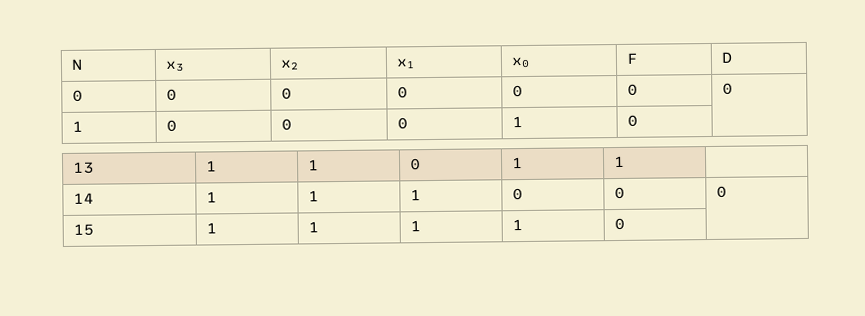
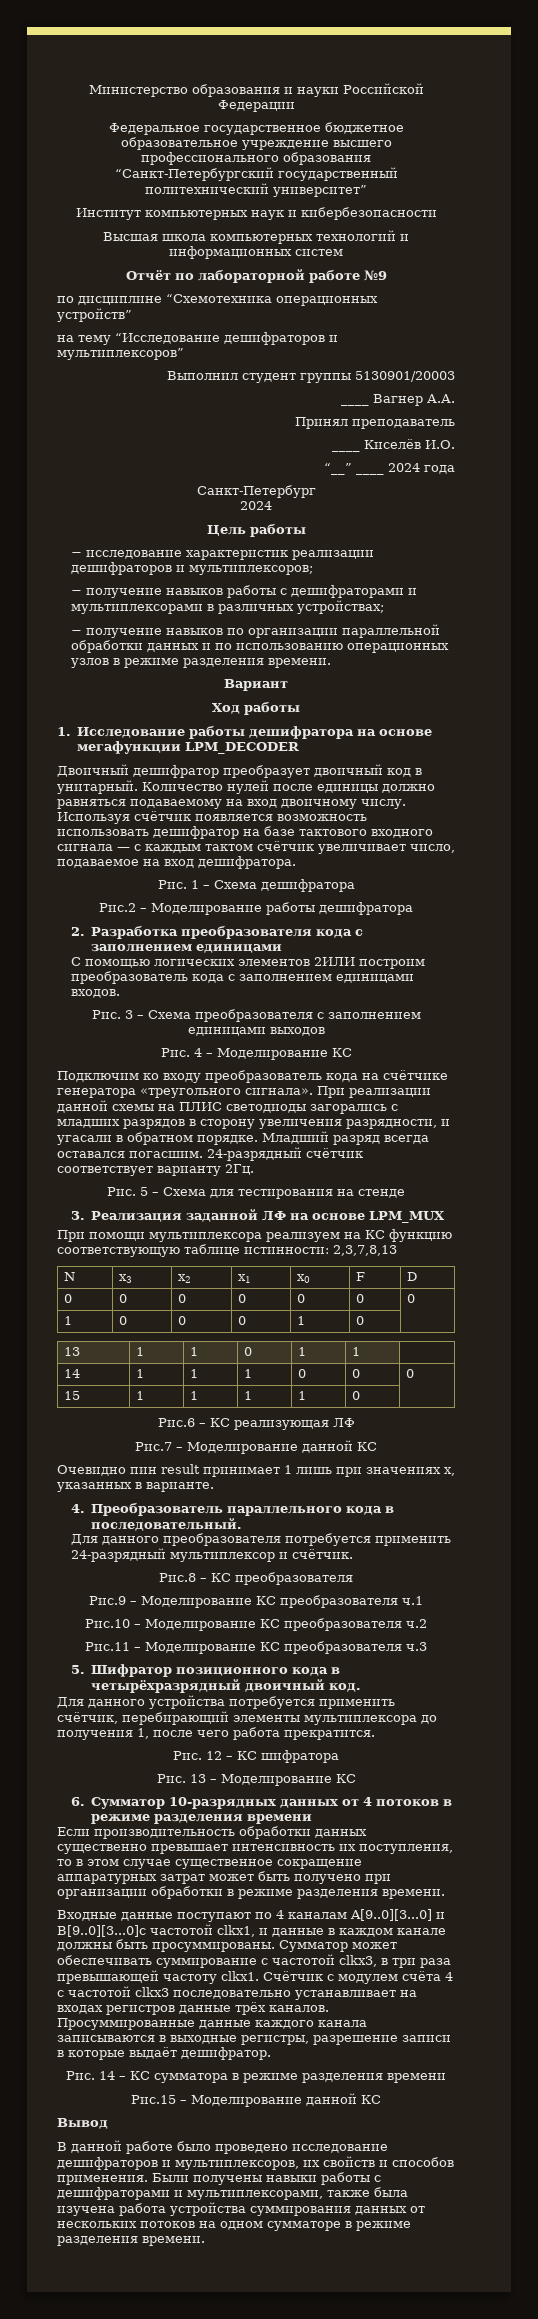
(70, 64) none -> [88,83,424,97] [217,100,295,112] [108,122,404,135] [120,137,392,150] [141,152,371,165] [114,167,398,181] [145,183,367,197] [75,207,437,220] [103,230,409,244] [169,246,343,259] [125,269,387,283] [57,294,378,306] [57,308,132,322] [57,332,338,345] [57,348,184,360] [167,371,455,383] [341,394,455,406] [295,417,455,429] [332,449,360,452] [364,439,455,449] [324,463,384,475] [388,463,455,474] [196,485,316,498] [240,501,272,510] [206,523,306,537] [70,550,374,560] [70,562,313,575] [70,585,417,598] [70,600,384,614] [70,624,440,638] [70,640,449,653] [70,658,331,668] [224,679,288,691] [212,701,300,715] [57,725,433,739] [77,741,300,754] [57,764,422,778] [57,780,435,794] [57,799,406,809] [57,811,367,824] [57,826,433,839] [57,841,455,854] [57,856,296,869] [157,879,355,892] [99,902,413,915] [70,925,364,939] [91,944,283,953] [70,957,425,969] [70,971,414,984] [70,989,120,998] [91,1009,421,1022] [187,1027,325,1036] [160,1048,352,1060] [57,1070,448,1083] [57,1086,431,1098] [57,1100,398,1114] [57,1119,450,1129] [57,1131,429,1145] [57,1147,363,1161] [57,1164,254,1176] [107,1187,405,1199] [70,1209,446,1223] [57,1229,452,1242] [57,1244,397,1257] Министерство образования и науки Российской Федерации // Федеральное государственное бюджетное образовательное учреждение высшего профессионального образования // “Санкт-Петербургский государственный политехнический университет” // Институт компьютерных наук и кибербезопасности // Высшая школа компьютерных технологий и информационных систем // Отчёт по лабораторной работе №9 // по дисциплине “Схемотехника операционных устройств” // на тему “Исследование дешифраторов и мультиплексоров” // Выполнил студент группы 5130901/20003 // ____ Вагнер А.А. // Принял преподаватель // ____ Киселёв И.О. // “__” ____ 2024 года // Санкт-Петербург // 2024 // Цель работы // − исследование характеристик реализации дешифраторов и мультиплексоров; // − получение навыков работы с дешифраторами и мультиплексорами в различных устройствах; // − получение навыков по организации параллельной обработки данных и по использованию операционных узлов в режиме разделения времени. // Вариант // Ход работы // 1. Исследование работы дешифратора на основе мегафункции LPM_DECODER // Двоичный дешифратор преобразует двоичный код в унитарный. Количество нулей после единицы должно равняться подаваемому на вход двоичному числу. Используя счётчик появляется возможность использовать дешифратор на базе тактового входного сигнала — с каждым тактом счётчик увеличивает число, подаваемое на вход дешифратора. // Рис. 1 – Схема дешифратора // Рис.2 – Моделирование работы дешифратора // 2. Разработка преобразователя кода с заполнением единицами // С помощью логических элементов 2ИЛИ построим преобразователь кода с заполнением единицами входов. // Рис. 3 – Схема преобразователя с заполнением единицами выходов // Рис. 4 – Моделирование КС // Подключим ко входу преобразователь кода на счётчике генератора «треугольного сигнала». При реализации данной схемы на ПЛИС светодиоды загорались с младших разрядов в сторону увеличения разрядности, и угасали в обратном порядке. Младший разряд всегда оставался погасшим. 24-разрядный счётчик соответствует варианту 2Гц. // Рис. 5 – Схема для тестирования на стенде // 3. Реализация заданной ЛФ на основе LPM_MUX // При помощи мультиплексора реализуем на КС функцию соответствующую таблице истинности: 2,3,7,8,13 //
(625, 224) none -> [157,1418,355,1430] [135,1440,377,1454] [57,1464,455,1477] [57,1482,214,1492] [70,1502,395,1516] [91,1518,243,1531] [70,1533,451,1546] [70,1548,353,1562] [159,1572,353,1585] [89,1595,423,1608] [85,1618,427,1631] [85,1641,427,1654] [70,1664,341,1677] [91,1679,362,1693] [57,1695,395,1709] [57,1711,437,1725] [57,1727,375,1740] [173,1750,339,1763] [156,1774,356,1786] [70,1797,453,1809] [91,1814,313,1824] [57,1826,367,1839] [57,1844,453,1854] [57,1859,362,1869] [57,1871,391,1884] [57,1886,445,1899] [57,1909,445,1922] [57,1924,446,1937] [57,1939,397,1952] [57,1954,451,1968] [57,1970,453,1984] [57,1986,417,2000] [57,2002,329,2015] [57,2018,367,2030] [57,2035,451,2045] [57,2047,271,2060] [66,2071,446,2083] [131,2093,381,2107] [57,2118,108,2129] [57,2140,388,2154] [57,2156,454,2170] [57,2172,381,2185] [57,2187,408,2200] [57,2202,425,2216] [57,2221,411,2231] [57,2236,205,2246] // Рис.6 – КС реализующая ЛФ // Рис.7 – Моделирование данной КС // Очевидно пин result принимает 1 лишь при значениях x, указанных в варианте. // 4. Преобразователь параллельного кода в последовательный. // Для данного преобразователя потребуется применить 24-разрядный мультиплексор и счётчик. // Рис.8 – КС преобразователя // Рис.9 – Моделирование КС преобразователя ч.1 // Рис.10 – Моделирование КС преобразователя ч.2 // Рис.11 – Моделирование КС преобразователя ч.3 // 5. Шифратор позиционного кода в четырёхразрядный двоичный код. // Для данного устройства потребуется применить счётчик, перебирающий элементы мультиплексора до получения 1, после чего работа прекратится. // Рис. 12 – КС шифратора // Рис. 13 – Моделирование КС // 6. Сумматор 10-разрядных данных от 4 потоков в режиме разделения времени // Если производительность обработки данных существенно превышает интенсивность их поступления, то в этом случае существенное сокращение аппаратурных затрат может быть получено при организации обработки в режиме разделения времени. // Входные данные поступают по 4 каналам A[9..0][3...0] и B[9..0][3...0]с частотой clkx1, и данные в каждом канале должны быть просуммированы. Сумматор может обеспечивать суммирование с частотой clkx3, в три раза превышающей частоту clkx1. Счётчик с модулем счёта 4 с частотой clkx3 последовательно устанавливает на входах регистров данные трёх каналов. Просуммированные данные каждого канала записываются в выходные регистры, разрешение записи в которые выдаёт дешифратор. // Рис. 14 – КС сумматора в режиме разделения времени // Рис.15 – Моделирование данной КС // Вывод // В данной работе было проведено исследование дешифраторов и мультиплексоров, их свойств и способов применения. Были получены навыки работы с дешифраторами и мультиплексорами, также была изучена работа устройства суммирования данных от нескольких потоков на одном сумматоре в режиме разделения времени.

